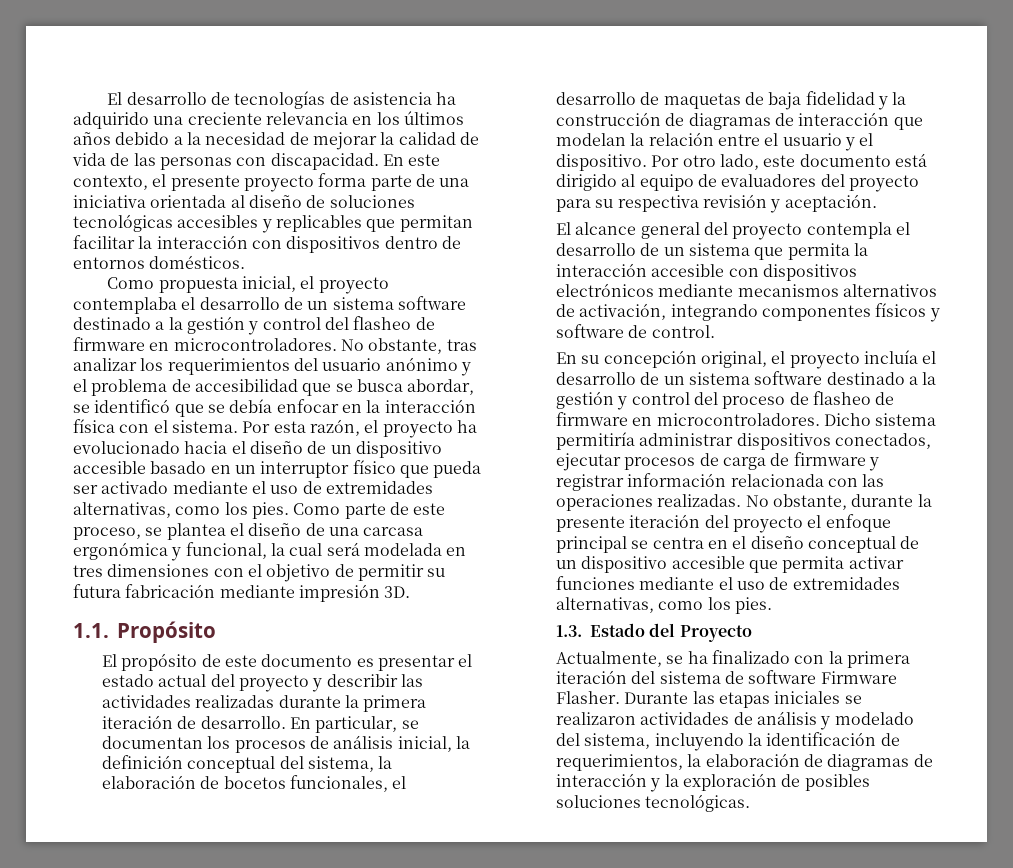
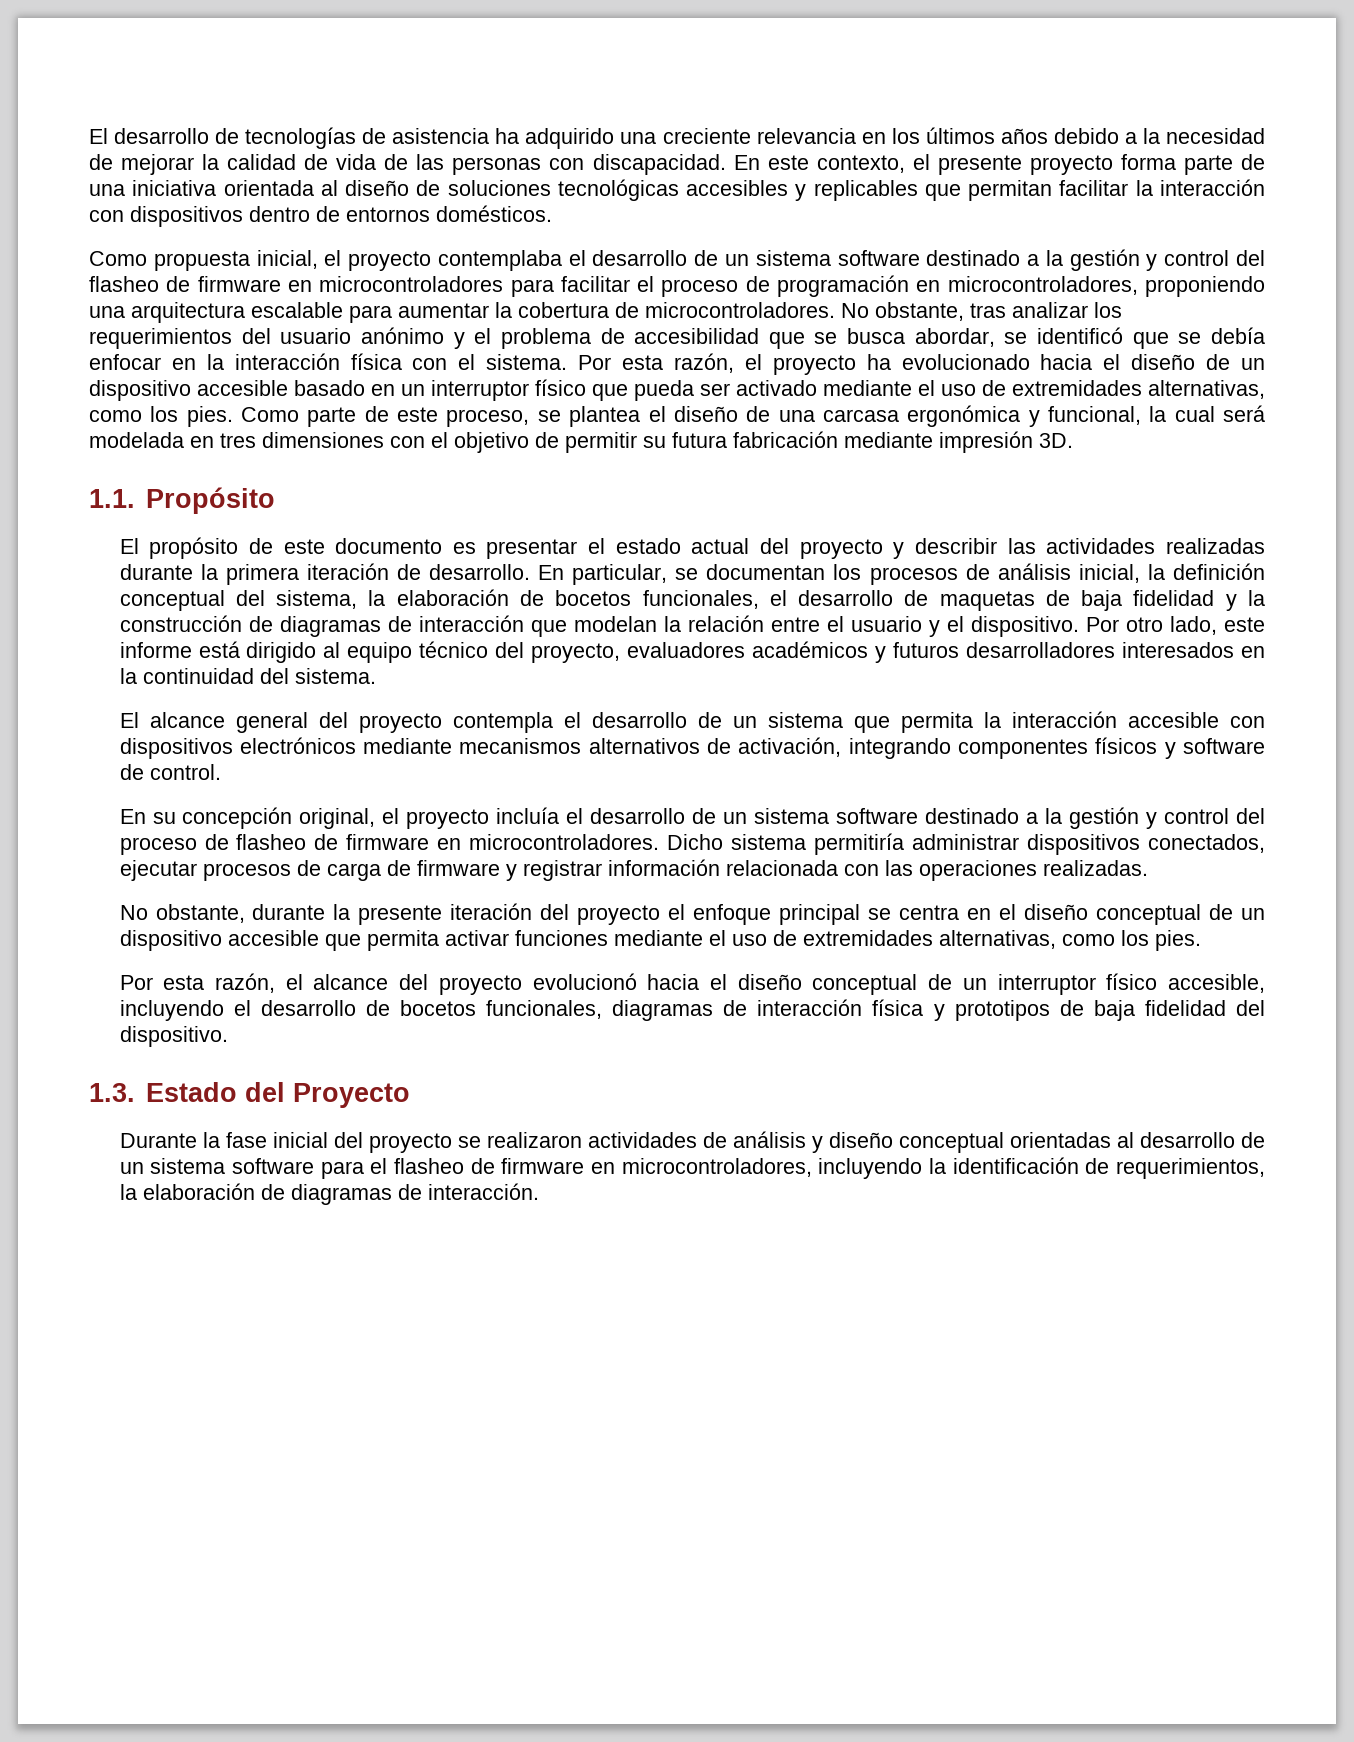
(170, 346) none -> [319,275,1265,297] [89,302,639,323] microcontroladores para facilitar el proceso de programación en microcontroladores, proponiendo una arquitectura escalable para aumentar la cobertura de
[799,154,891,167] documento -> [119,642,192,658] informe
[697,174,919,192] [555,194,877,213] de evaluadores del proyecto para su respectiva revisión y aceptación. -> [419,641,1265,663] [119,668,376,684] técnico del proyecto, evaluadores académicos y futuros desarrolladores interesados en la continuidad del sistema.
(742, 500) none -> (1148, 868) //
[555,623,752,642] [555,650,910,668] [555,670,897,684] [555,691,841,708] 1.3. Estado del Proyecto // Actualmente, se ha finalizado con la primera iteración del sistema de software Firmware Flasher. Durante las etapas iniciales -> [119,973,1266,995] [119,999,1265,1021] [119,1026,228,1047] [89,1082,410,1108] [119,1132,452,1153] Por esta razón, el alcance del proyecto evolucionó hacia el diseño conceptual de un interruptor físico accesible, incluyendo el desarrollo de bocetos funcionales, diagramas de interacción física y prototipos de baja fidelidad del dispositivo. // 1.3. Estado del Proyecto // Durante la fase inicial del proyecto
[834,712,914,725] [555,733,651,749] modelado del sistema, -> [828,1132,1266,1153] [119,1158,812,1179] diseño conceptual orientadas al desarrollo de un sistema software para el flasheo de firmware en microcontroladores,
[555,773,870,792] [555,794,751,812] interacción y la exploración de posibles soluciones tecnológicas. -> [427,1183,539,1200] interacción.

